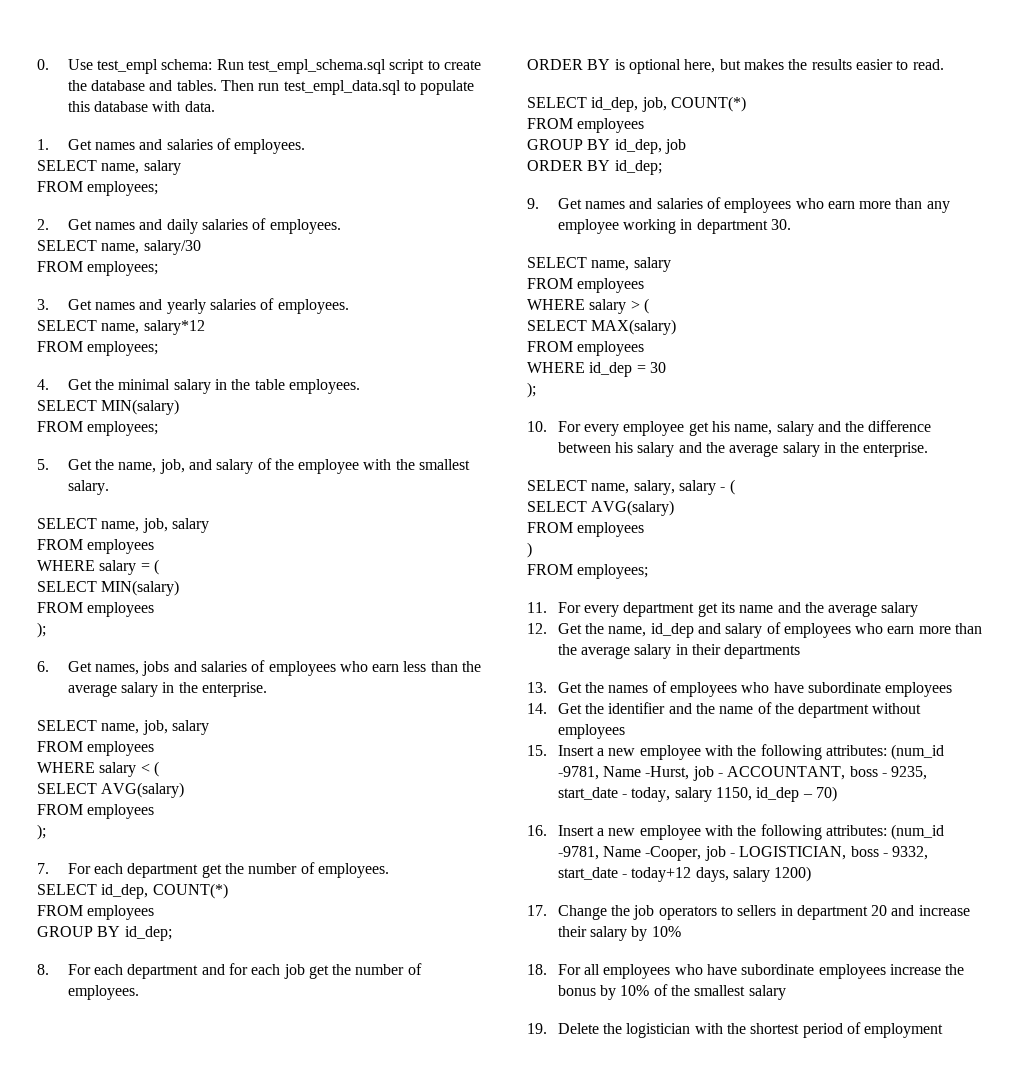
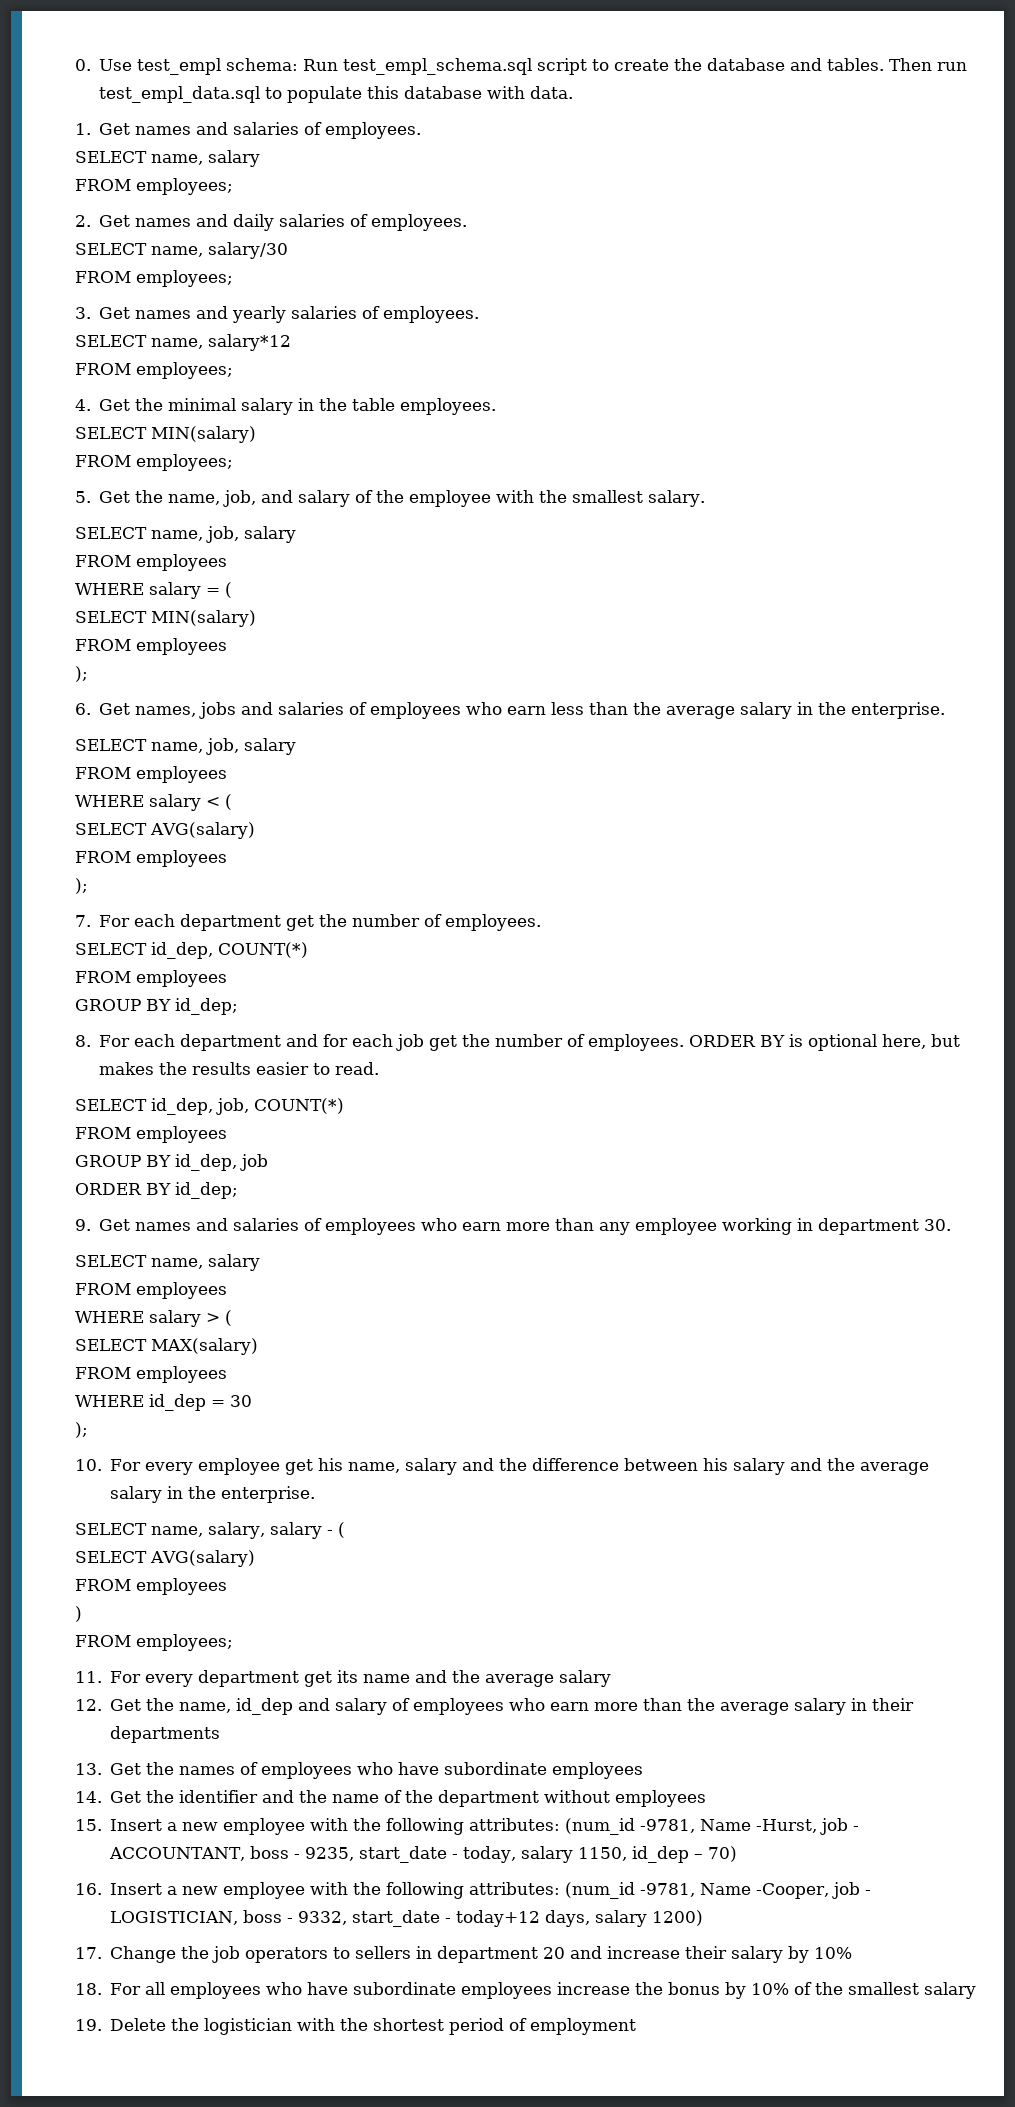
(139, 992) // -> (685, 1042) none

